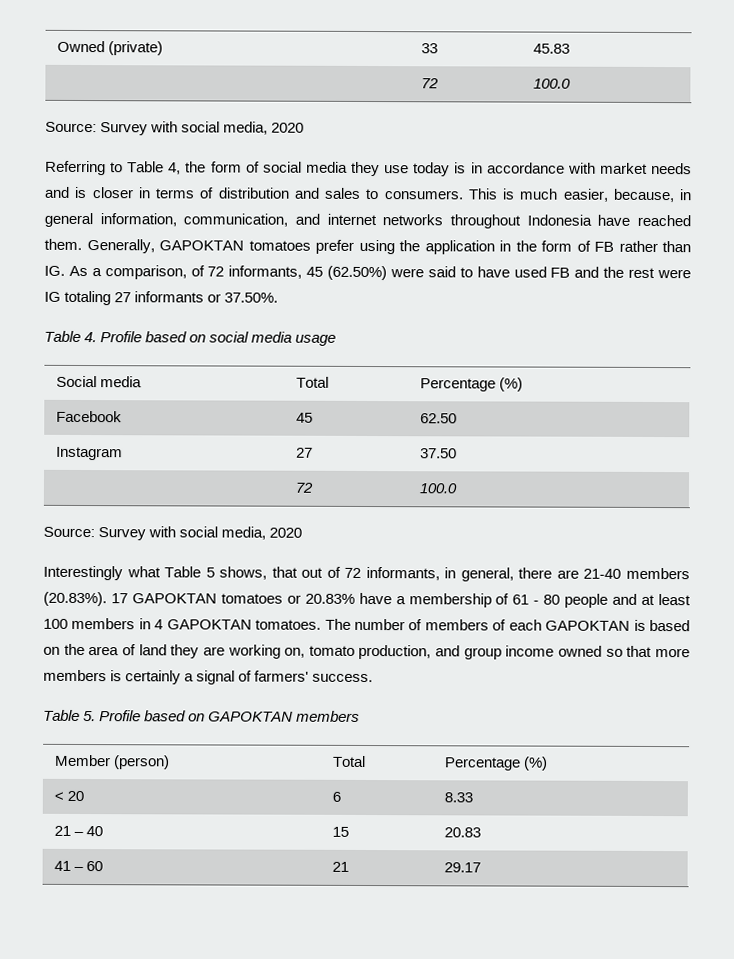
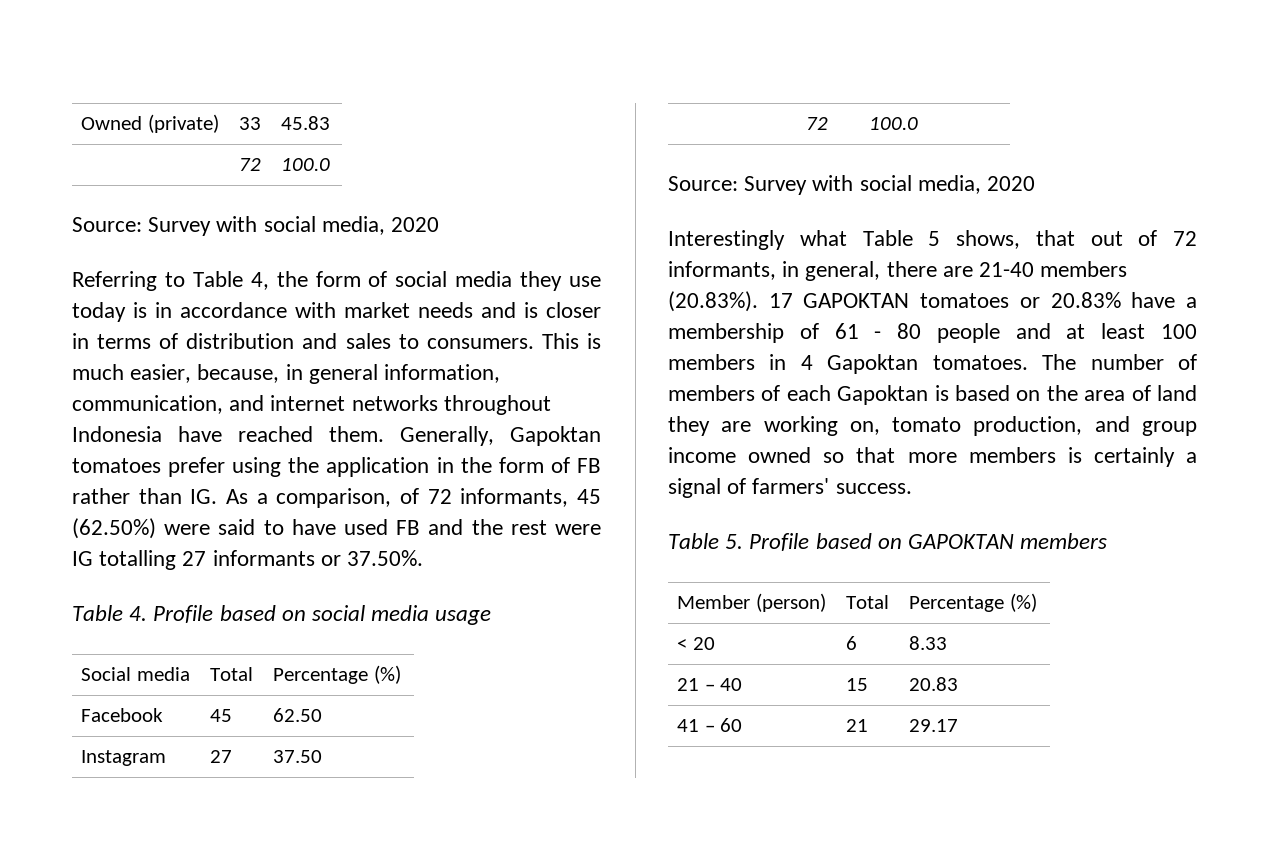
[159,240,244,251] GAPOKTAN -> [510,426,601,446] Gapoktan
[64,290,112,306] totaling -> [99,550,177,570] totalling
[166,619,252,630] GAPOKTAN -> [827,354,919,374] Gapoktan
[545,620,631,631] GAPOKTAN -> [837,385,929,405] Gapoktan

